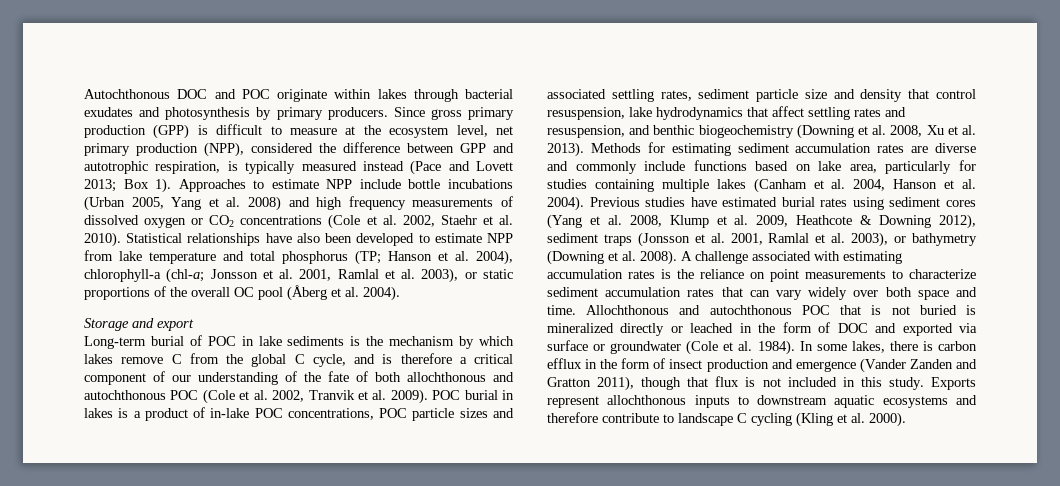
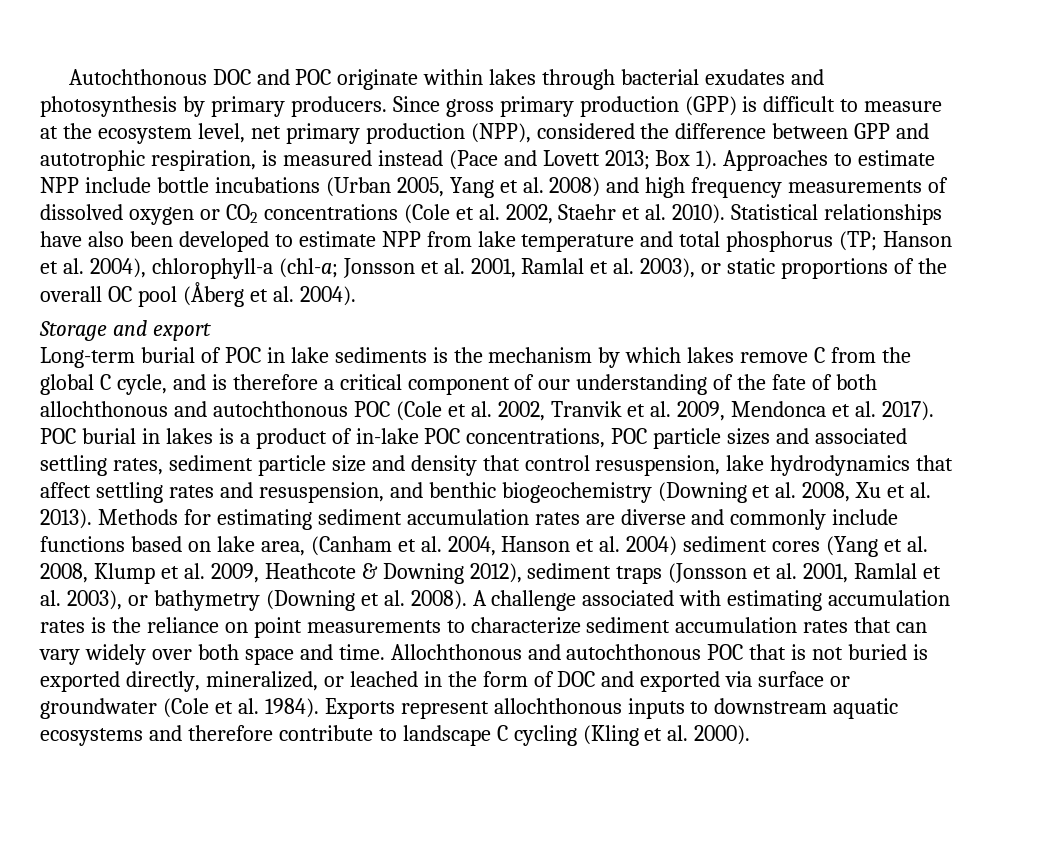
[245,161,296,174] typically -> (277, 158) none
[390,389,428,404] 2009). -> [677,401,935,421] 2009, Mendonca et al. 2017).
[885,160,976,174] [547,179,746,192] particularly for studies containing multiple lakes -> (305, 548) none
[547,196,884,211] 2004). Previous studies have estimated burial rates using -> [626,536,678,556] 2004)
[547,323,665,336] mineralized directly -> [40,671,318,692] exported directly, mineralized,
[799,341,977,353] [547,358,977,373] [547,376,924,391] In some lakes, there is carbon efflux in the form of insect production and emergence (Vander Zanden and Gratton 2011), though that flux is not included in this study. -> (319, 708) none

